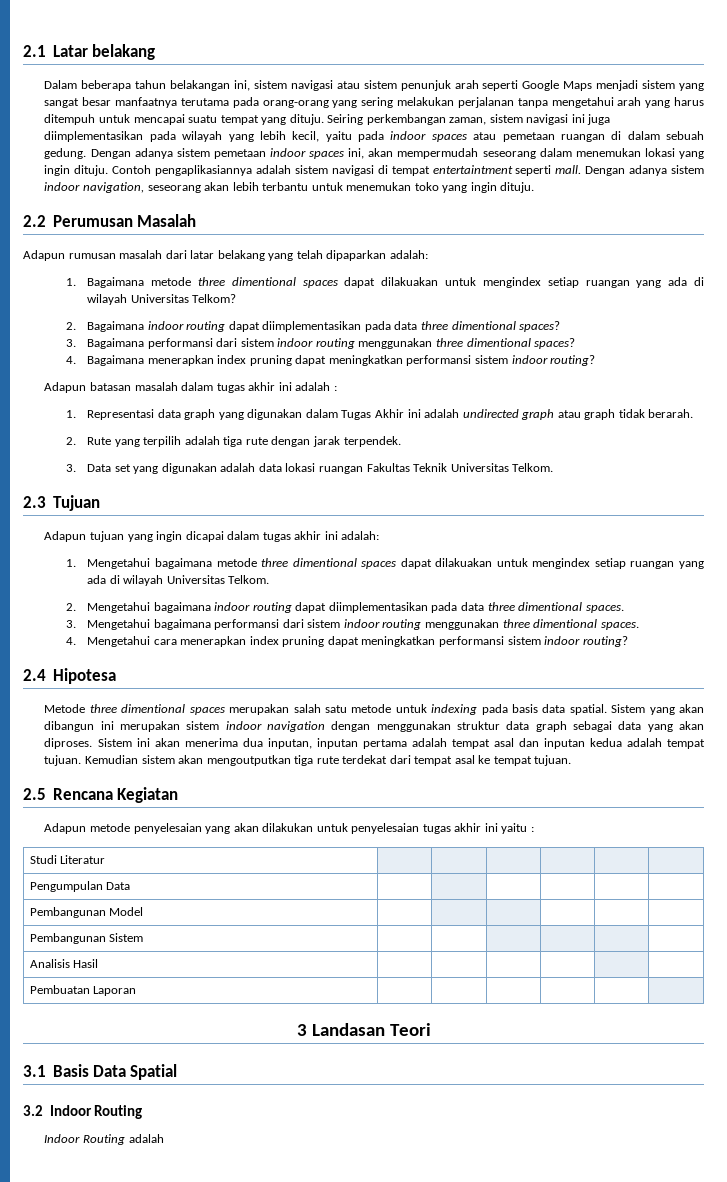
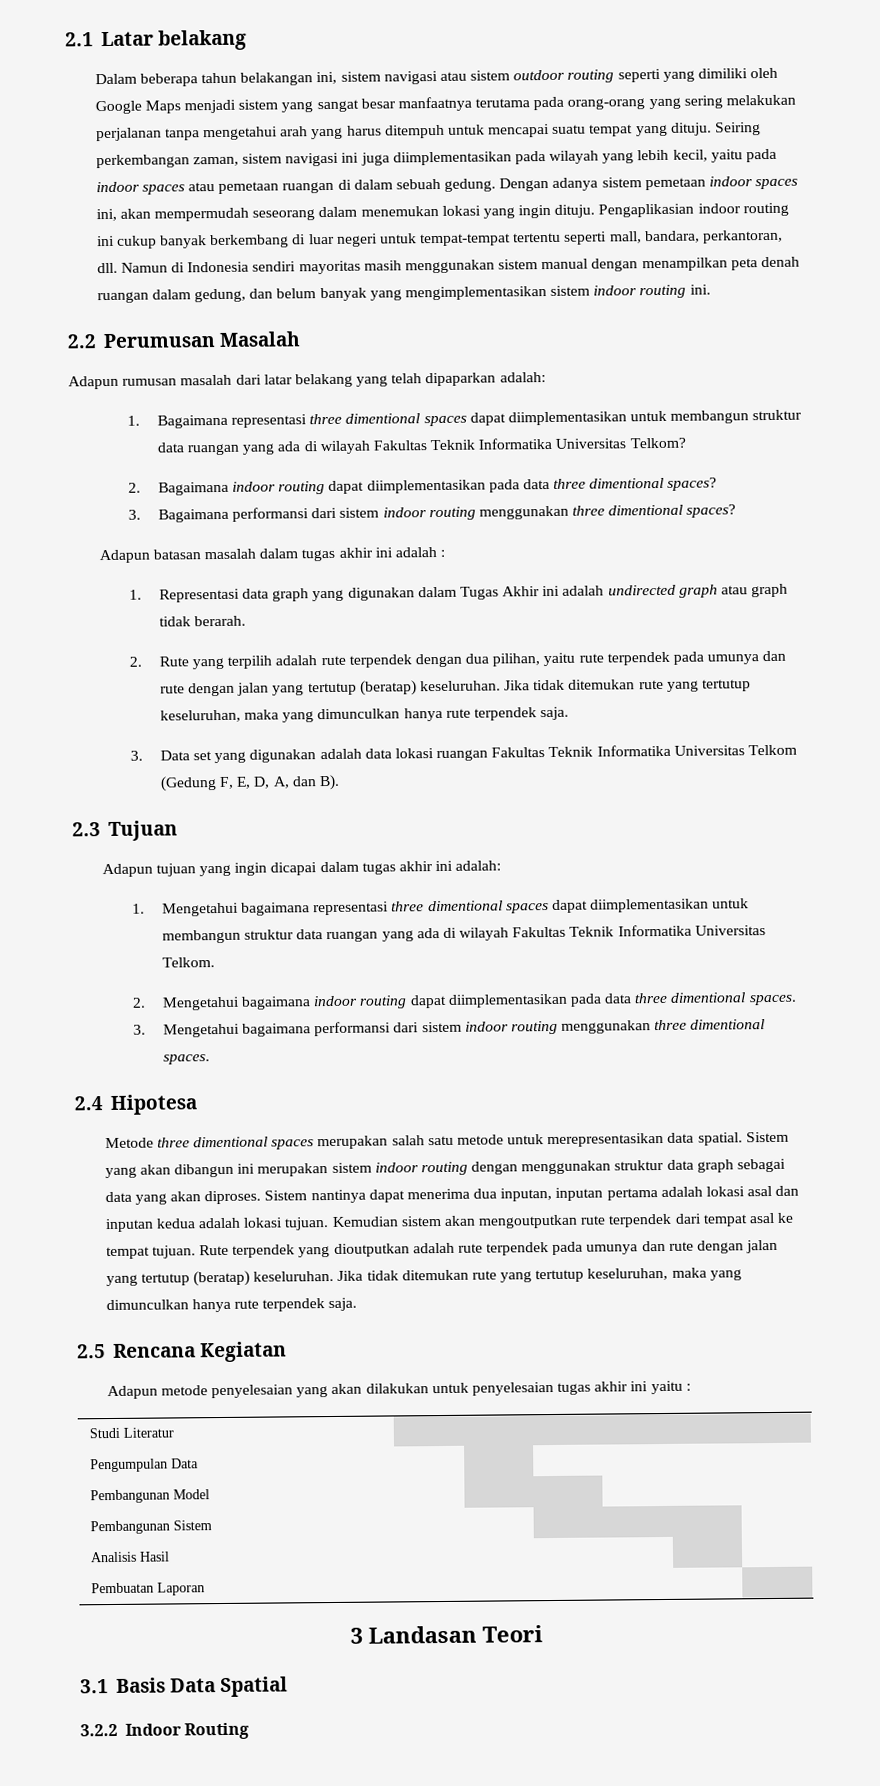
[400,80,519,91] penunjuk arah seperti -> [513,67,779,83] outdoor routing seperti yang dimiliki oleh
[112,165,704,176] [44,182,535,193] Contoh pengaplikasiannya adalah sistem navigasi di tempat entertaintment seperti mall. Dengan adanya sistem indoor navigation, seseorang akan lebih terbantu untuk menemukan toko yang ingin dituju. -> [598,202,789,218] [96,229,783,249] [96,256,800,275] [96,284,711,304] Pengaplikasian indoor routing ini cukup banyak berkembang di luar negeri untuk tempat-tempat tertentu seperti mall, bandara, perkantoran, dll. Namun di Indonesia sendiri mayoritas masih menggunakan sistem manual dengan menampilkan peta denah ruangan dalam gedung, dan belum banyak yang mengimplementasikan sistem indoor routing ini.
[151,277,705,288] [87,294,128,305] metode three dimentional spaces dapat dilakuakan untuk mengindex setiap ruangan yang ada di wilayah -> [230,409,803,428] [156,437,553,456] representasi three dimentional spaces dapat diimplementasikan untuk membangun struktur data ruangan yang ada di wilayah Fakultas Teknik Informatika
[65,355,596,366] // 4. Bagaimana menerapkan index pruning dapat meningkatkan performansi sistem indoor routing? -> (737, 511) none
[223,436,401,447] tiga rute dengan jarak terpendek. -> [320,650,787,668] [159,679,751,697] [159,706,570,723] rute terpendek dengan dua pilihan, yaitu rute terpendek pada umunya dan rute dengan jalan yang tertutup (beratap) keseluruhan. Jika tidak ditemukan rute yang tertutup keseluruhan, maka yang dimunculkan hanya rute terpendek saja.
[450,463,554,472] Universitas Telkom. -> [596,744,797,757] [159,774,340,792] Informatika Universitas Telkom (Gedung F, E, D, A, dan B).
[216,558,704,569] [87,575,164,586] metode three dimentional spaces dapat dilakuakan untuk mengindex setiap ruangan yang ada di wilayah -> [313,898,750,916] [161,924,692,944] representasi three dimentional spaces dapat diimplementasikan untuk membangun struktur data ruangan yang ada di wilayah Fakultas Teknik Informatika
[65,636,628,647] // 4. Mengetahui cara menerapkan index pruning dapat meningkatkan performansi sistem indoor routing? -> (210, 1059) none
[431,704,538,715] indexing pada basis -> [547,1132,665,1148] merepresentasikan
[267,721,326,732] navigation -> [420,1161,468,1176] routing
[136,738,180,747] ini akan -> [310,1189,405,1204] nantinya dapat
[451,739,490,749] tempat -> [705,1186,745,1197] lokasi
[667,739,706,749] tempat -> [243,1217,284,1228] lokasi
[294,755,388,766] tiga rute terdekat -> [580,1213,673,1228] rute terpendek
(572, 760) none -> [198,1239,779,1258] [105,1267,742,1287] [105,1297,358,1313] Rute terpendek yang dioutputkan adalah rute terpendek pada umunya dan rute dengan jalan yang tertutup (beratap) keseluruhan. Jika tidak ditemukan rute yang tertutup keseluruhan, maka yang dimunculkan hanya rute terpendek saja.
[23,1105,143,1119] [44,1134,164,1145] 3.2 Indoor Routing // Indoor Routing adalah -> [80,1722,250,1740] 3.2.2 Indoor Routing

